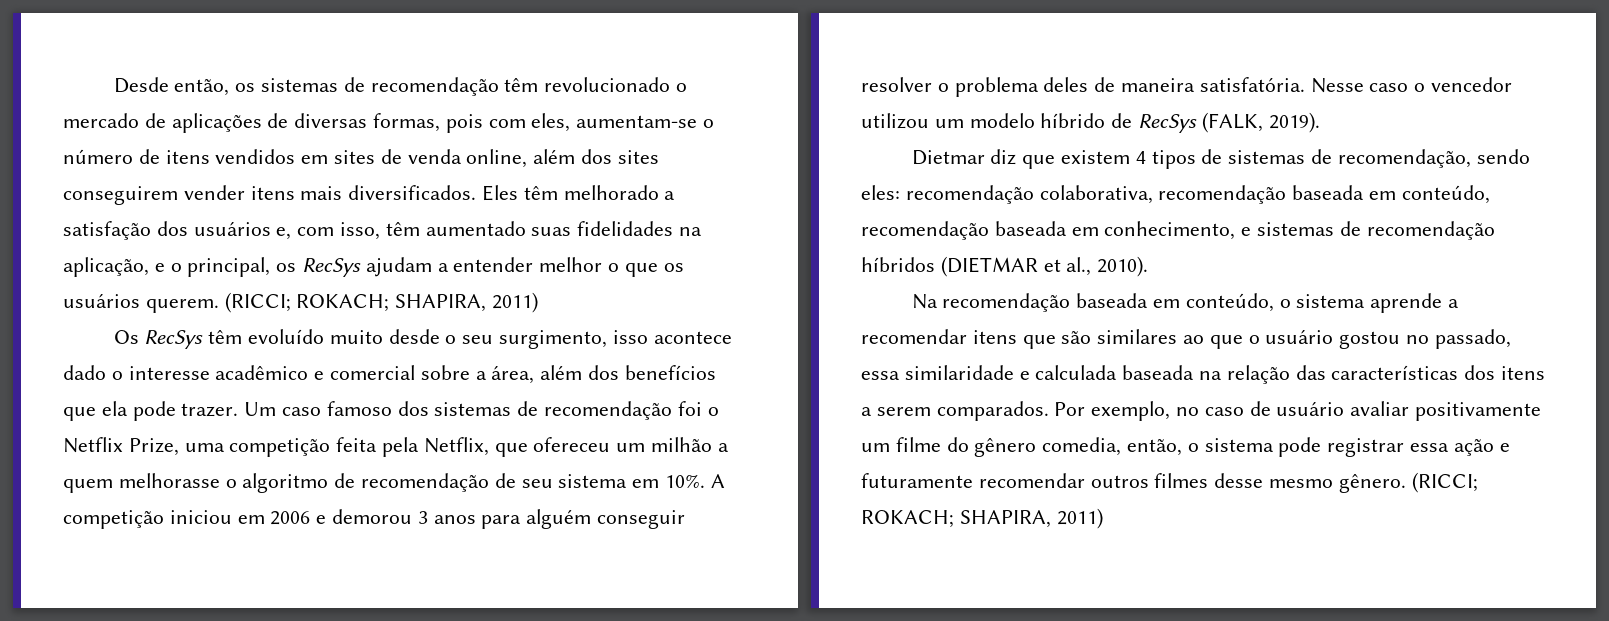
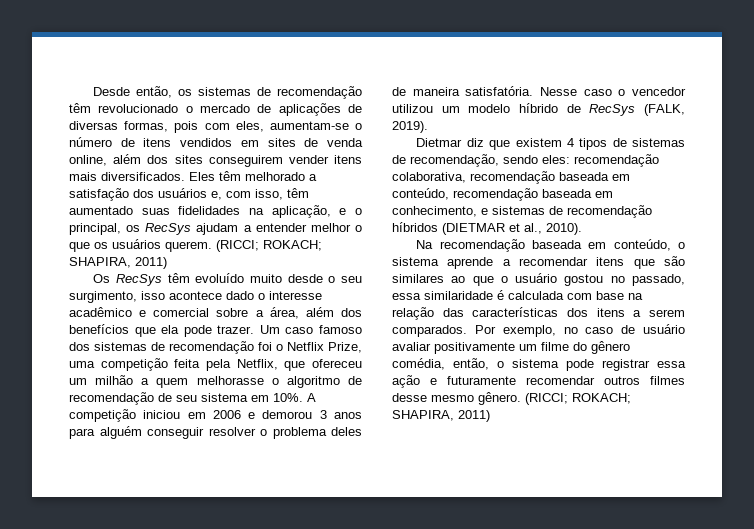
[1019,365,1195,380] e calculada baseada -> [497,290,624,300] é calculada com base
[1042,437,1122,456] comedia, -> [392,358,445,370] comédia,

